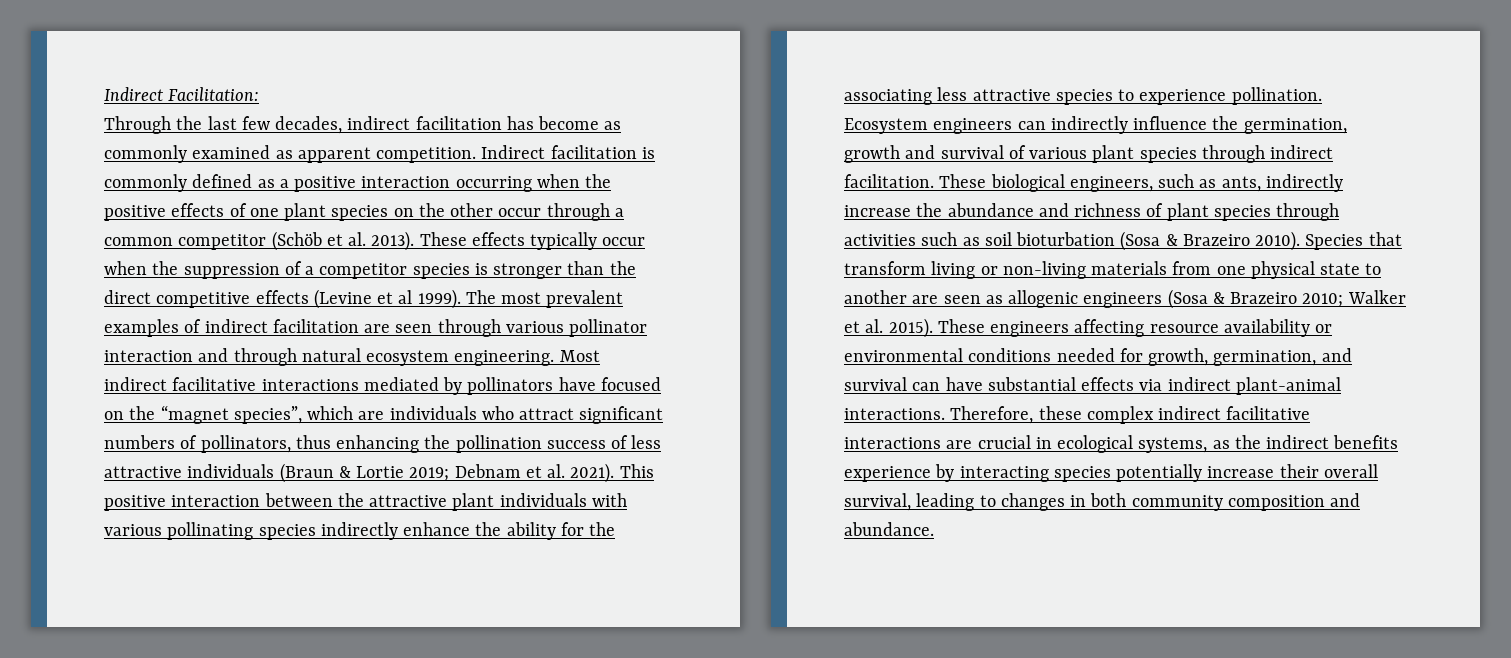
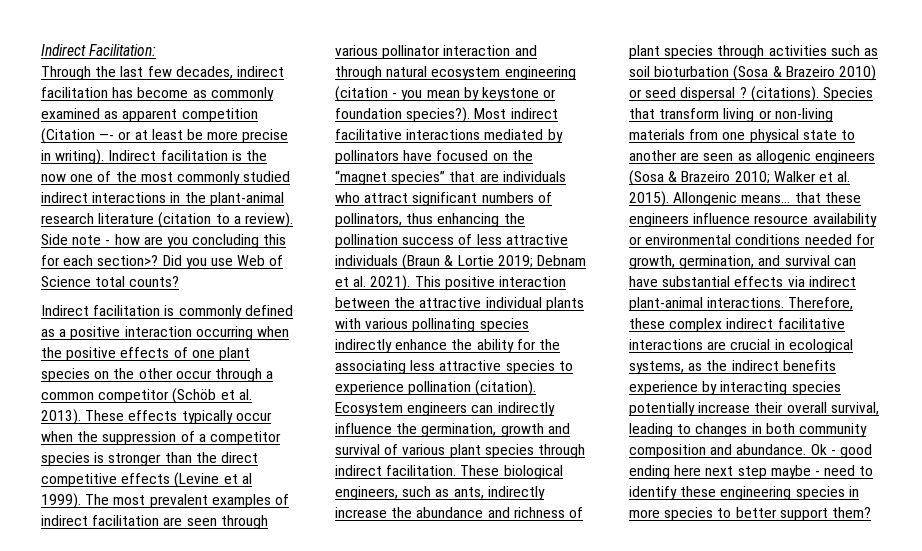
[376,147,477,163] competition. -> [181,108,258,122] [41,128,289,144] [41,149,267,165] [41,171,291,185] [41,192,284,206] [41,212,293,228] [41,234,287,248] [41,255,284,269] [41,276,180,287] competition (Citation —- or at least be more precise in writing). Indirect facilitation is the now one of the most commonly studied indirect interactions in the plant-animal research literature (citation to a review). Side note - how are you concluding this for each section>? Did you use Web of Science total counts? //
[454,350,555,366] engineering. -> [504,66,576,80] [335,86,557,102] [335,107,471,123] engineering (citation - you mean by keystone or foundation species?).
[233,406,354,424] species”, which -> [391,171,476,185] species” that
[452,493,587,511] plant individuals -> [485,297,584,311] individual plants
[1231,87,1322,105] pollination. -> [408,380,537,396] pollination (citation).
[1255,231,1301,251] 2010). -> [838,65,876,81] [629,86,819,102] 2010) or seed dispersal ? (citations).
[937,319,1145,337] These engineers affecting -> [673,192,861,206] [629,213,751,227] Allongenic means… that these engineers influence
(934, 529) none -> [810,444,872,458] [629,465,874,479] [629,486,859,500] [629,507,871,521] Ok - good ending here next step maybe - need to identify these engineering species in more species to better support them?

